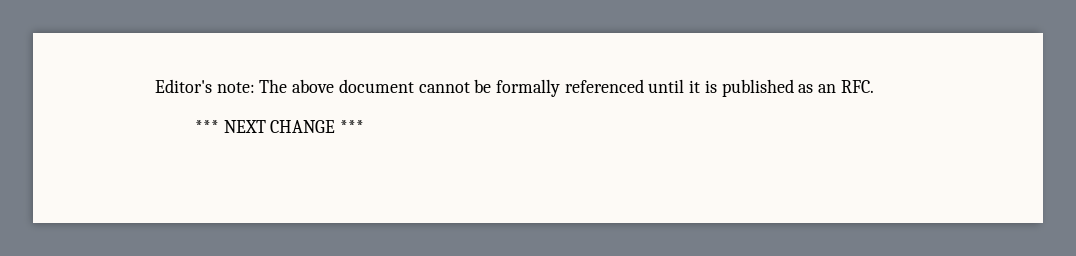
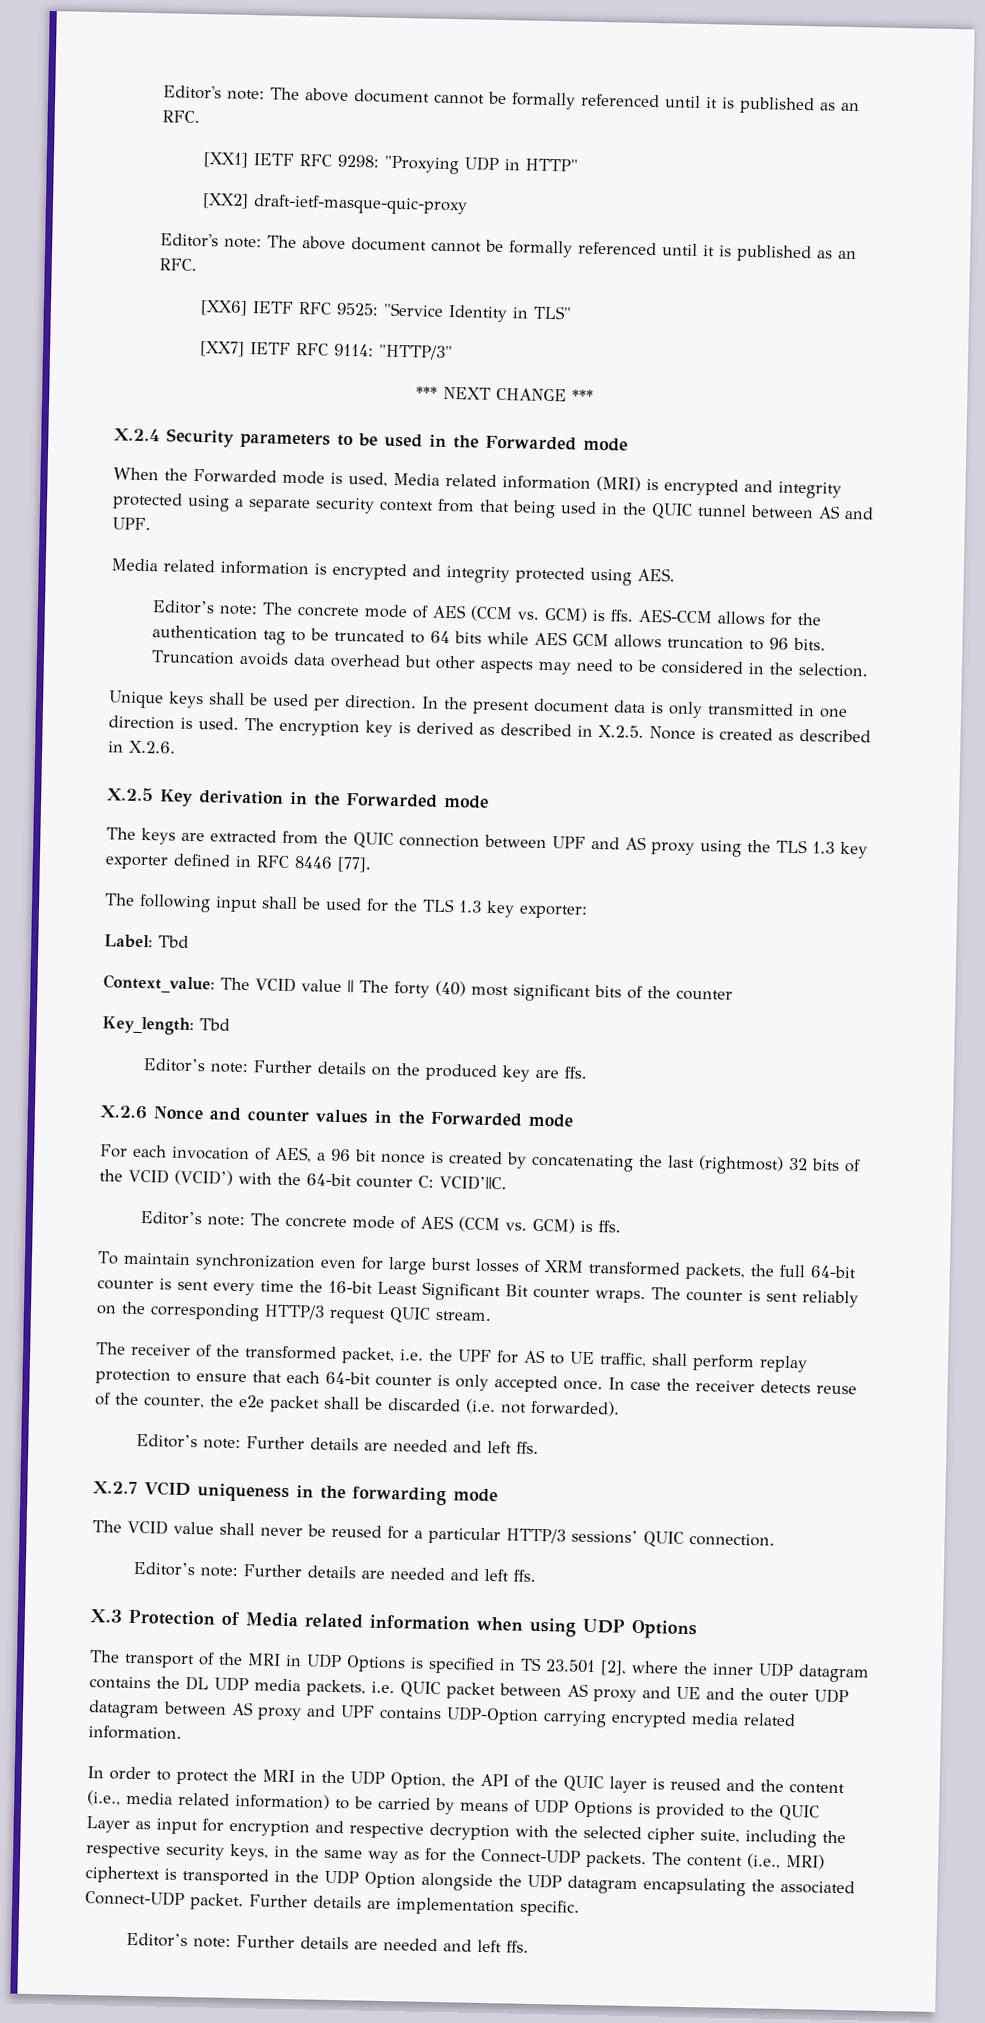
[194,120,365,133] *** NEXT CHANGE *** -> [202,152,578,175] [201,193,468,216] [159,233,857,263] [158,258,197,271] [199,300,572,323] [198,341,453,361] [416,386,594,402] [114,428,628,452] [113,467,842,499] [112,492,874,520] [112,517,151,531] [111,558,675,586] [151,600,821,626] [151,625,826,651] [150,650,868,678] [108,690,848,719] [108,715,871,743] [108,740,176,754] [107,787,489,809] [106,827,868,859] [105,853,372,873] [105,893,588,919] [104,934,189,949] [103,974,733,1002] [102,1016,230,1036] [142,1058,587,1082] [100,1105,573,1128] [100,1144,861,1175] [99,1168,507,1191] [139,1211,621,1234] [97,1251,857,1281] [97,1278,859,1308] [96,1301,492,1324] [96,1342,808,1373] [95,1368,857,1395] [95,1392,620,1417] [135,1433,539,1454] [93,1481,498,1506] [92,1519,775,1547] [132,1561,536,1582] [90,1609,697,1640] [89,1650,870,1683] [89,1676,849,1704] [88,1700,796,1728] [88,1725,182,1740] [87,1766,845,1795] [87,1790,820,1821] [86,1816,846,1848] [86,1842,825,1870] [85,1866,855,1897] [85,1890,580,1917] [125,1932,529,1953] [XX1] IETF RFC 9298: "Proxying UDP in HTTP" // [XX2] draft-ietf-masque-quic-proxy // Editor's note: The above document cannot be formally referenced until it is published as an RFC. // [XX6] IETF RFC 9525: "Service Identity in TLS" // [XX7] IETF RFC 9114: "HTTP/3" // *** NEXT CHANGE *** // X.2.4 Security parameters to be used in the Forwarded mode // When the Forwarded mode is used, Media related information (MRI) is encrypted and integrity protected using a separate security context from that being used in the QUIC tunnel between AS and UPF. // Media related information is encrypted and integrity protected using AES. // Editor’s note: The concrete mode of AES (CCM vs. GCM) is ffs. AES-CCM allows for the authentication tag to be truncated to 64 bits while AES GCM allows truncation to 96 bits. Truncation avoids data overhead but other aspects may need to be considered in the selection. // Unique keys shall be used per direction. In the present document data is only transmitted in one direction is used. The encryption key is derived as described in X.2.5. Nonce is created as described in X.2.6. // X.2.5 Key derivation in the Forwarded mode // The keys are extracted from the QUIC connection between UPF and AS proxy using the TLS 1.3 key exporter defined in RFC 8446 [77]. // The following input shall be used for the TLS 1.3 key exporter: // Label: Tbd // Context_value: The VCID value || The forty (40) most significant bits of the counter // Key_length: Tbd // Editor’s note: Further details on the produced key are ffs. // X.2.6 Nonce and counter values in the Forwarded mode // For each invocation of AES, a 96 bit nonce is created by concatenating the last (rightmost) 32 bits of the VCID (VCID’) with the 64-bit counter C: VCID’||C. // Editor’s note: The concrete mode of AES (CCM vs. GCM) is ffs. // To maintain synchronization even for large burst losses of XRM transformed packets, the full 64-bit counter is sent every time the 16-bit Least Significant Bit counter wraps. The counter is sent reliably on the corresponding HTTP/3 request QUIC stream. // The receiver of the transformed packet, i.e. the UPF for AS to UE traffic, shall perform replay protection to ensure that each 64-bit counter is only accepted once. In case the receiver detects reuse of the counter, the e2e packet shall be discarded (i.e. not forwarded). // Editor’s note: Further details are needed and left ffs. // X.2.7 VCID uniqueness in the forwarding mode // The VCID value shall never be reused for a particular HTTP/3 sessions’ QUIC connection. // Editor’s note: Further details are needed and left ffs. // X.3 Protection of Media related information when using UDP Options // The transport of the MRI in UDP Options is specified in TS 23.501 [2], where the inner UDP datagram contains the DL UDP media packets, i.e. QUIC packet between AS proxy and UE and the outer UDP datagram between AS proxy and UPF contains UDP-Option carrying encrypted media related information. // In order to protect the MRI in the UDP Option, the API of the QUIC layer is reused and the content (i.e., media related information) to be carried by means of UDP Options is provided to the QUIC Layer as input for encryption and respective decryption with the selected cipher suite, including the respective security keys, in the same way as for the Connect-UDP packets. The content (i.e., MRI) ciphertext is transported in the UDP Option alongside the UDP datagram encapsulating the associated Connect-UDP packet. Further details are implementation specific. // Editor’s note: Further details are needed and left ffs.

